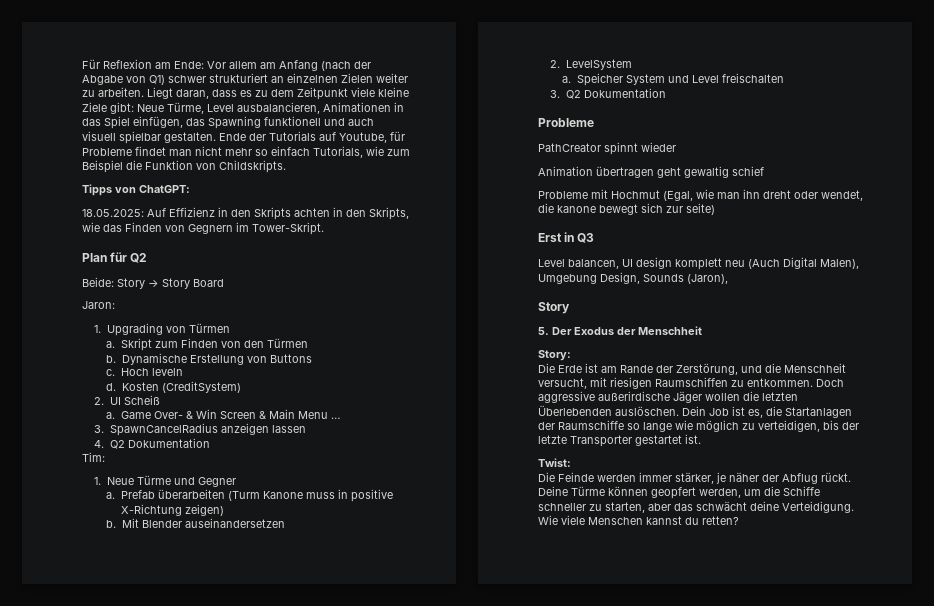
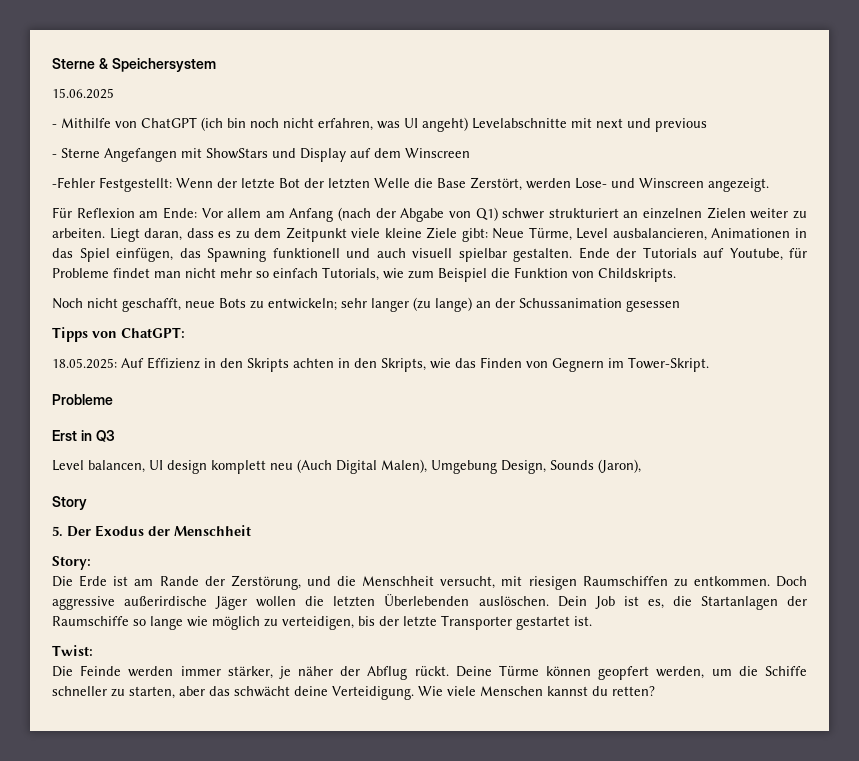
(82, 64) none -> [52,58,216,72] [52,88,114,99] [52,117,707,132] [52,148,470,162] [52,177,769,192] Sterne & Speichersystem // 15.06.2025 // - Mithilfe von ChatGPT (ich bin noch nicht erfahren, was UI angeht) Levelabschnitte mit next und previous // - Sterne Angefangen mit ShowStars und Display auf dem Winscreen // -Fehler Festgestellt: Wenn der letzte Bot der letzten Welle die Base Zerstört, werden Lose- und Winscreen angezeigt. //
(286, 166) none -> [52,297,680,312] // Noch nicht geschafft, neue Bots zu entwickeln; sehr langer (zu lange) an der Schussanimation gesessen
[82,252,148,263] [82,277,224,289] [82,301,115,309] [94,323,230,336] [106,338,308,351] [106,353,312,365] [106,368,183,376] [106,381,241,393] [94,395,160,405] [106,409,341,419] [94,423,306,436] [94,438,210,449] [82,452,105,462] [94,475,236,487] [106,489,393,502] [120,504,224,516] [106,518,285,528] [550,59,632,70] [562,73,784,86] [550,88,666,99] [538,118,594,127] [538,142,676,155] [538,166,764,178] [538,189,863,201] [538,203,715,215] Plan für Q2 // Beide: Story → Story Board // Jaron: // 1. Upgrading von Türmen // a. Skript zum Finden von den Türmen // b. Dynamische Erstellung von Buttons // c. Hoch leveln // d. Kosten (CreditSystem) // 2. UI Scheiß // a. Game Over- & Win Screen & Main Menu … // 3. SpawnCancelRadius anzeigen lassen // 4. Q2 Dokumentation // Tim: // 1. Neue Türme und Gegner // a. Prefab überarbeiten (Turm Kanone muss in positive X-Richtung zeigen) // b. Mit Blender auseinandersetzen // 2. LevelSystem // a. Speicher System und Level freischalten // 3. Q2 Dokumentation // Probleme // PathCreator spinnt wieder // Animation übertragen geht gewaltig schief // Probleme mit Hochmut (Egal, wie man ihn dreht oder wendet, die kanone bewegt sich zur seite) -> [52,394,113,405] Probleme

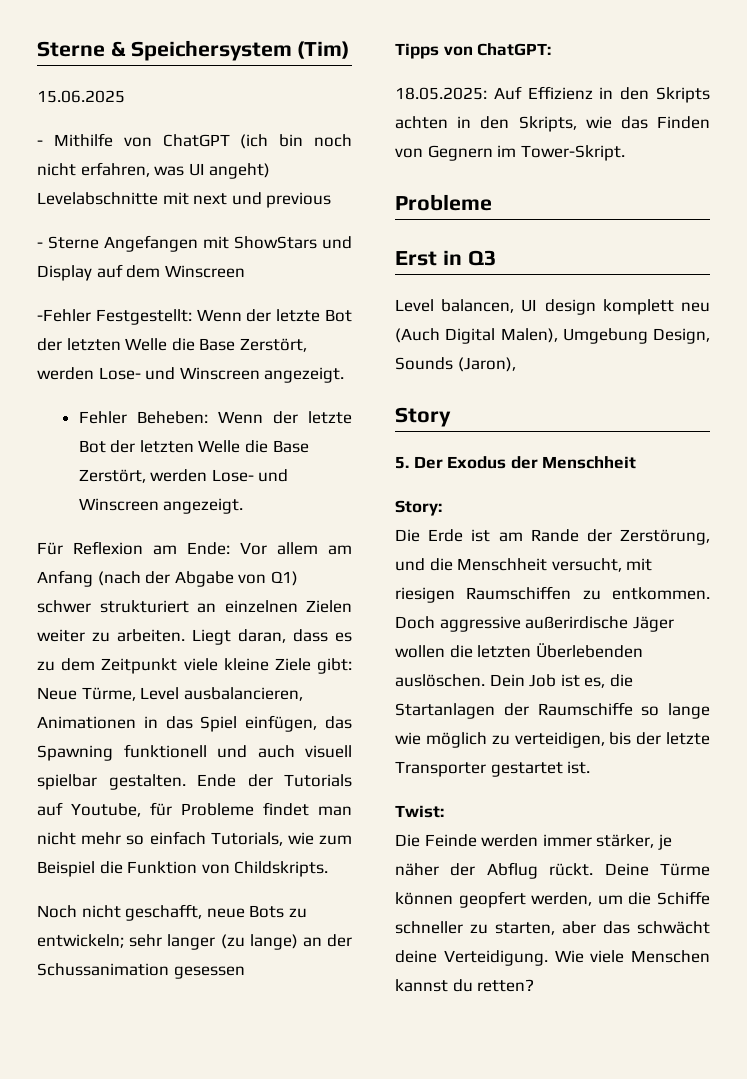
(216, 65) none -> [297,41,350,59] (Tim)
(769, 185) none -> [78,411,352,424] [78,440,309,453] [78,469,289,483] [78,498,244,514] // Fehler Beheben: Wenn der letzte Bot der letzten Welle die Base Zerstört, werden Lose- und Winscreen angezeigt.

